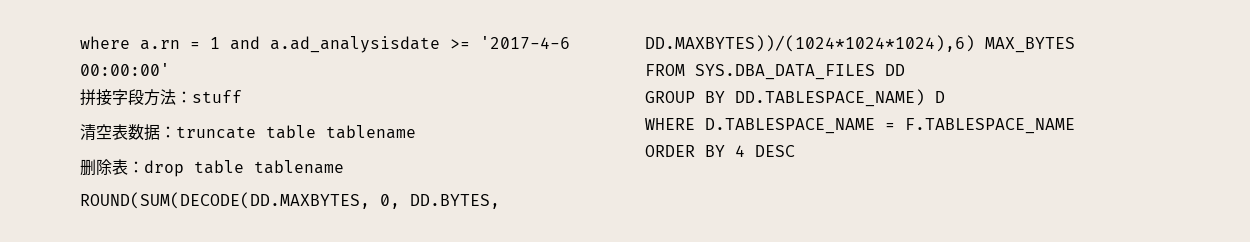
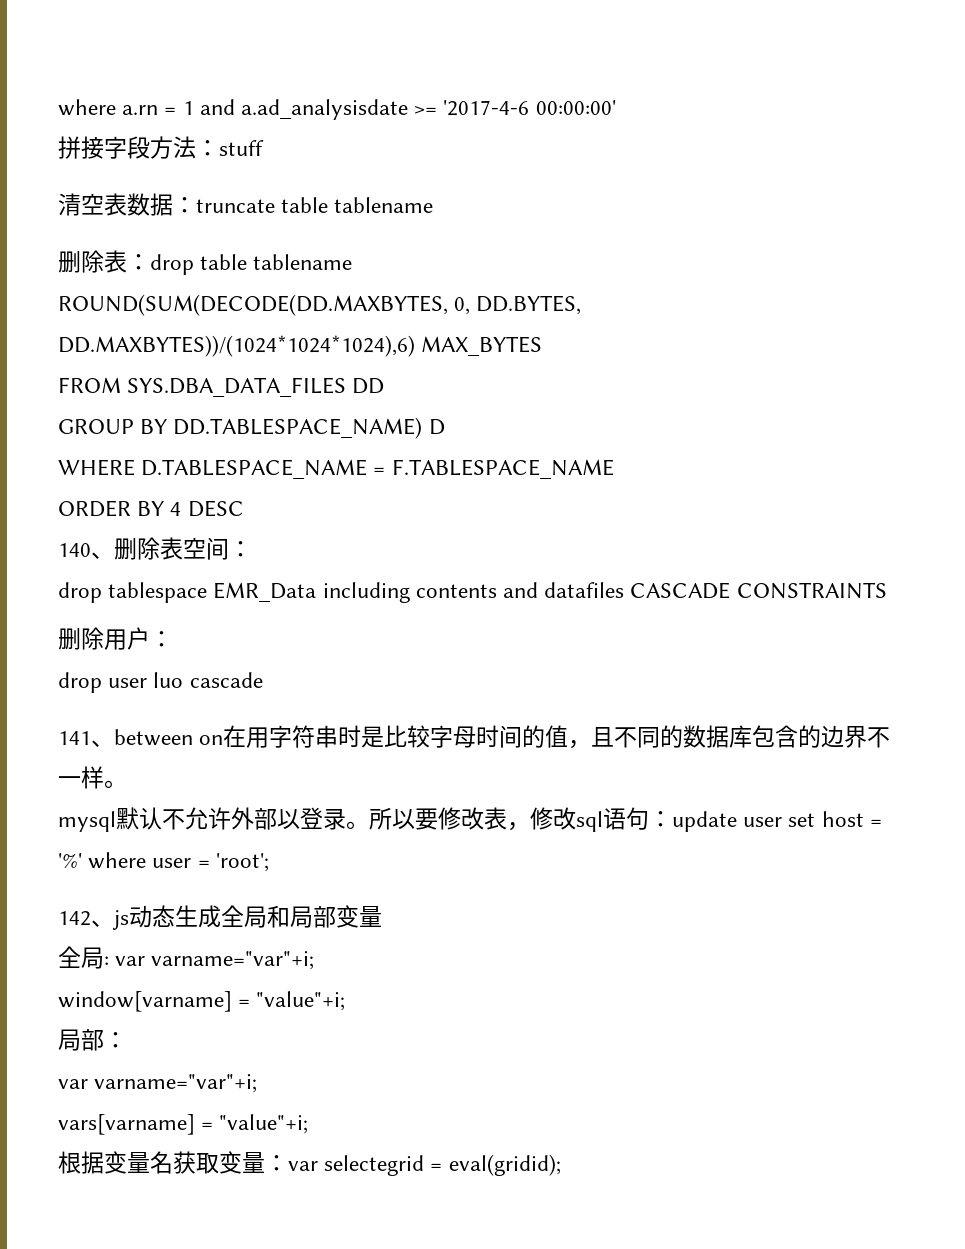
(795, 151) none -> [58,537,252,560] [58,582,887,603] [58,627,173,650] [58,672,263,693] [58,725,891,749] [58,766,127,789] [58,807,882,832] [58,852,269,872] [58,905,382,930] [58,946,315,970] [58,991,346,1012] [58,1029,127,1051] [58,1074,258,1093] [58,1114,309,1135] [58,1151,561,1176] // 140、删除表空间： // drop tablespace EMR_Data including contents and datafiles CASCADE CONSTRAINTS // 删除用户： // drop user luo cascade // 141、between on在用字符串时是比较字母时间的值，且不同的数据库包含的边界不一样。 // mysql默认不允许外部以登录。所以要修改表，修改sql语句：update user set host = '%' where user = 'root'; // 142、js动态生成全局和局部变量 // 全局: var varname="var"+i; // window[varname] = "value"+i; // 局部： // var varname="var"+i; // vars[varname] = "value"+i; // 根据变量名获取变量：var selectegrid = eval(gridid);

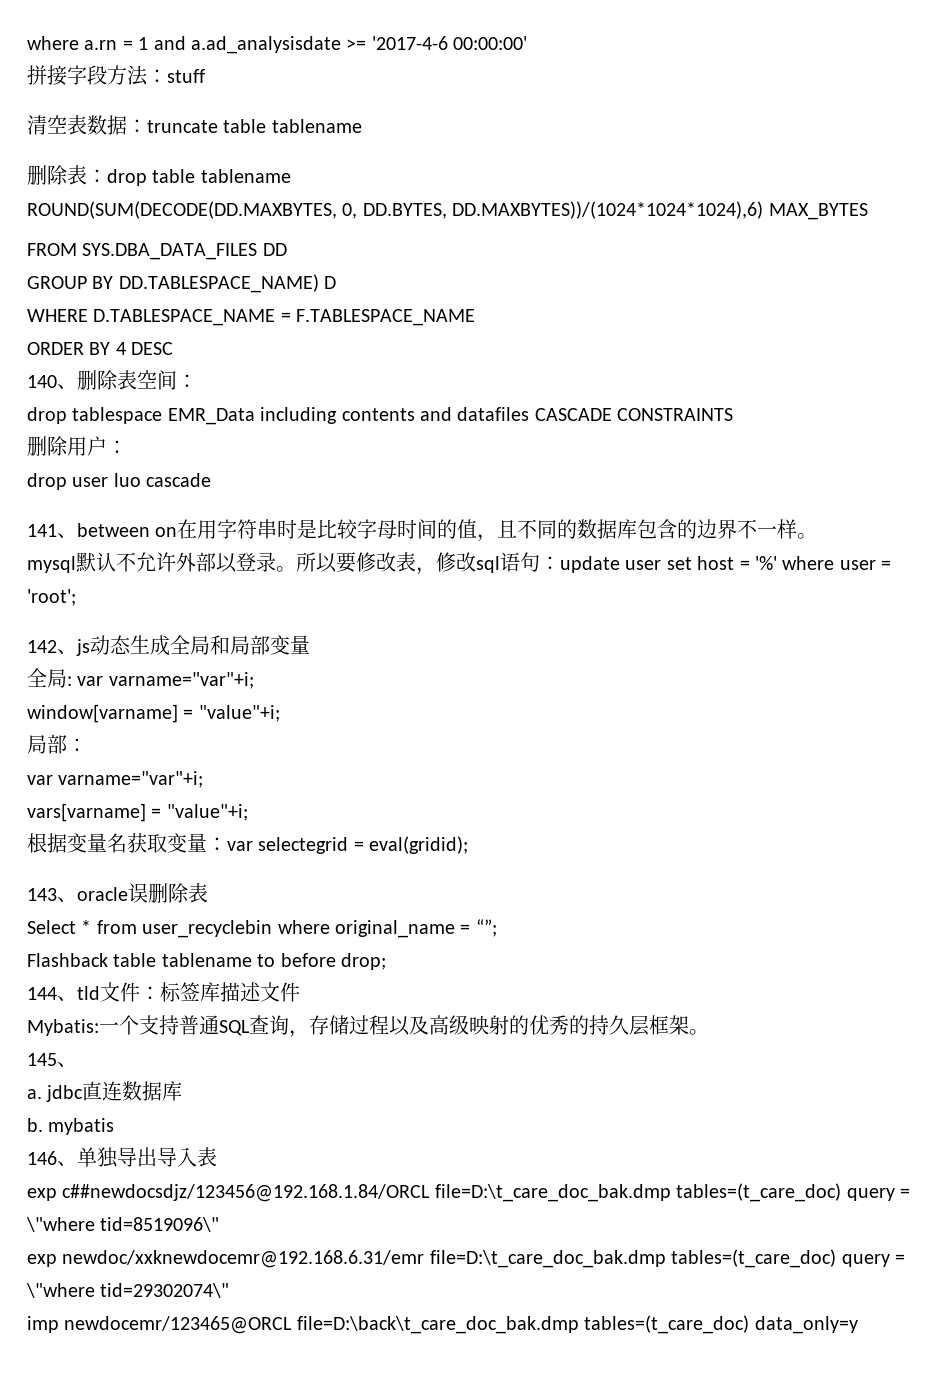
(561, 1165) none -> [27,883,208,903] [27,919,497,938] [27,953,386,970] [27,982,300,1002] [27,1015,709,1038] [27,1053,77,1067] [27,1081,183,1102] [27,1118,115,1135] [27,1147,217,1168] [27,1183,910,1202] [26,1217,220,1232] [27,1249,905,1268] [26,1283,230,1298] [27,1315,858,1334] // 143、oracle误删除表 // Select * from user_recyclebin where original_name = “”; // Flashback table tablename to before drop; // 144、tld文件：标签库描述文件 // Mybatis:一个支持普通SQL查询，存储过程以及高级映射的优秀的持久层框架。 // 145、 // a. jdbc直连数据库 // b. mybatis // 146、单独导出导入表 // exp c##newdocsdjz/123456@192.168.1.84/ORCL file=D:\t_care_doc_bak.dmp tables=(t_care_doc) query = \"where tid=8519096\" // exp newdoc/xxknewdocemr@192.168.6.31/emr file=D:\t_care_doc_bak.dmp tables=(t_care_doc) query = \"where tid=29302074\" // imp newdocemr/123465@ORCL file=D:\back\t_care_doc_bak.dmp tables=(t_care_doc) data_only=y

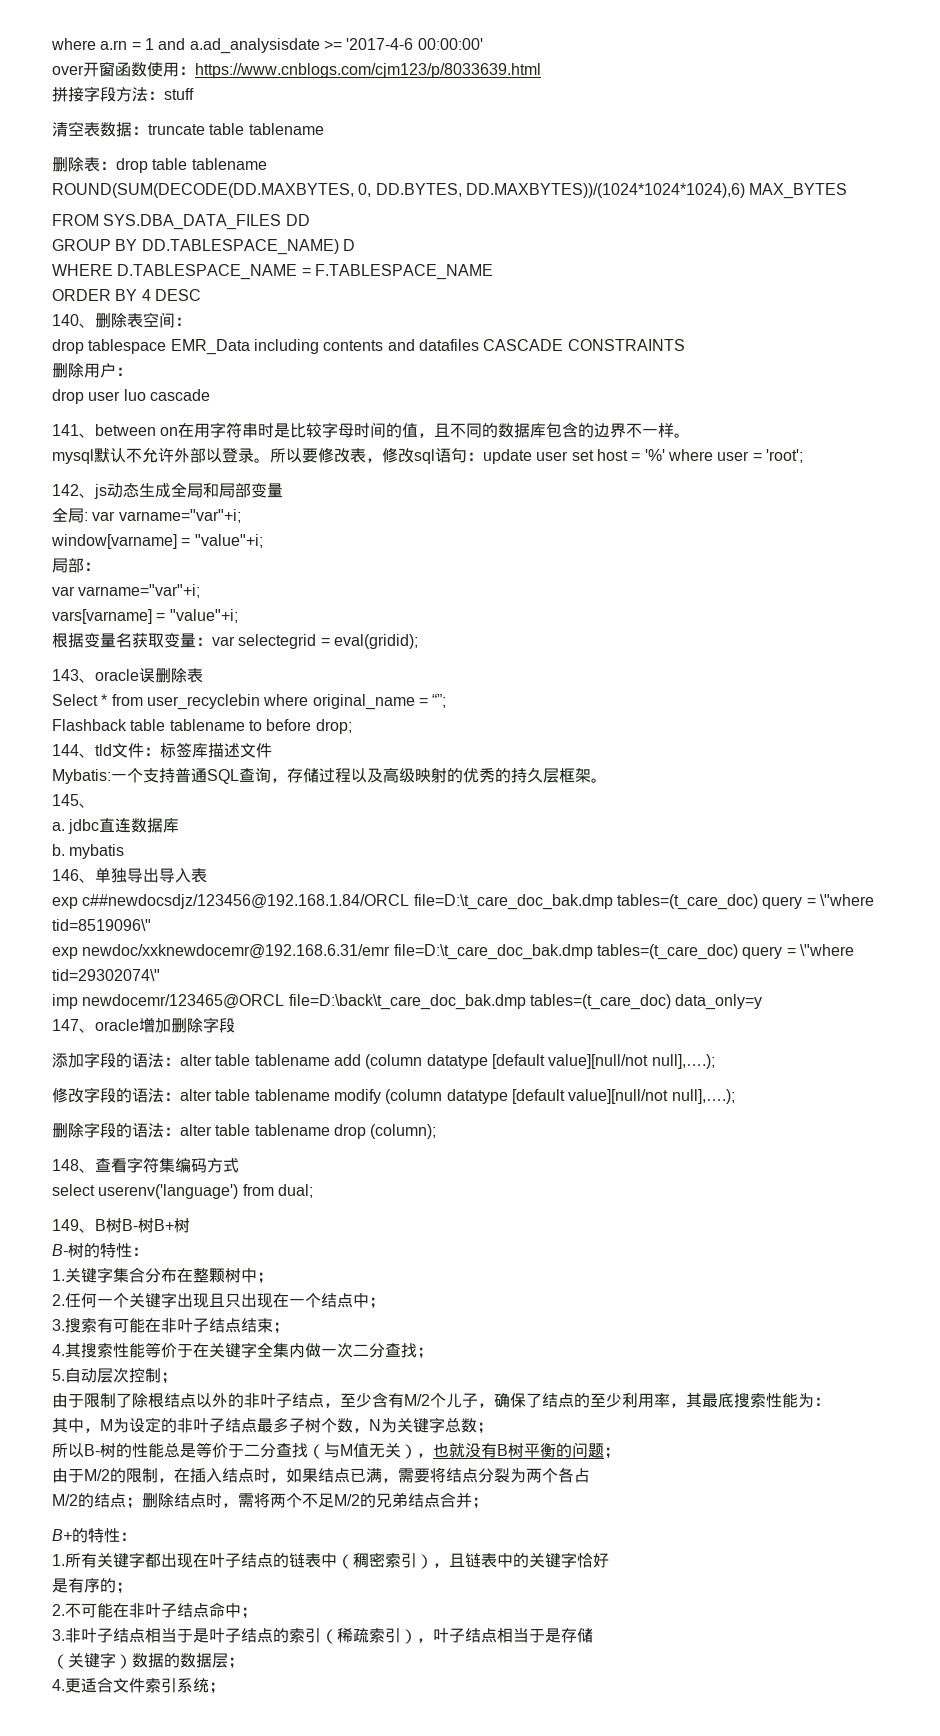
(528, 43) none -> [52,61,541,78] // over开窗函数使用：https://www.cnblogs.com/cjm123/p/8033639.html
(858, 1325) none -> [52,1017,235,1033] [52,1052,715,1069] [52,1087,735,1104] [52,1122,437,1139] [52,1157,239,1173] [52,1184,313,1199] [52,1218,190,1233] [52,1243,148,1258] [52,1267,273,1284] [52,1292,385,1309] [52,1318,289,1334] [52,1342,433,1359] [52,1367,177,1384] [52,1393,830,1408] [52,1417,493,1434] [52,1442,620,1459] [52,1467,590,1483] [52,1492,488,1509] [52,1528,136,1543] [52,1552,609,1569] [52,1578,132,1594] [52,1602,257,1619] [52,1628,593,1644] [52,1652,244,1669] [52,1677,225,1694] // 147、oracle增加删除字段 // 添加字段的语法：alter table tablename add (column datatype [default value][null/not null],….); // 修改字段的语法：alter table tablename modify (column datatype [default value][null/not null],….); // 删除字段的语法：alter table tablename drop (column); // 148、查看字符集编码方式 // select userenv('language') from dual; // 149、B树B-树B+树 // B-树的特性： // 1.关键字集合分布在整颗树中； // 2.任何一个关键字出现且只出现在一个结点中； // 3.搜索有可能在非叶子结点结束； // 4.其搜索性能等价于在关键字全集内做一次二分查找； // 5.自动层次控制； // 由于限制了除根结点以外的非叶子结点，至少含有M/2个儿子，确保了结点的至少利用率，其最底搜索性能为： // 其中，M为设定的非叶子结点最多子树个数，N为关键字总数； // 所以B-树的性能总是等价于二分查找（与M值无关），也就没有B树平衡的问题； // 由于M/2的限制，在插入结点时，如果结点已满，需要将结点分裂为两个各占 // M/2的结点；删除结点时，需将两个不足M/2的兄弟结点合并； // B+的特性： // 1.所有关键字都出现在叶子结点的链表中（稠密索引），且链表中的关键字恰好 // 是有序的； // 2.不可能在非叶子结点命中； // 3.非叶子结点相当于是叶子结点的索引（稀疏索引），叶子结点相当于是存储 // （关键字）数据的数据层； // 4.更适合文件索引系统；

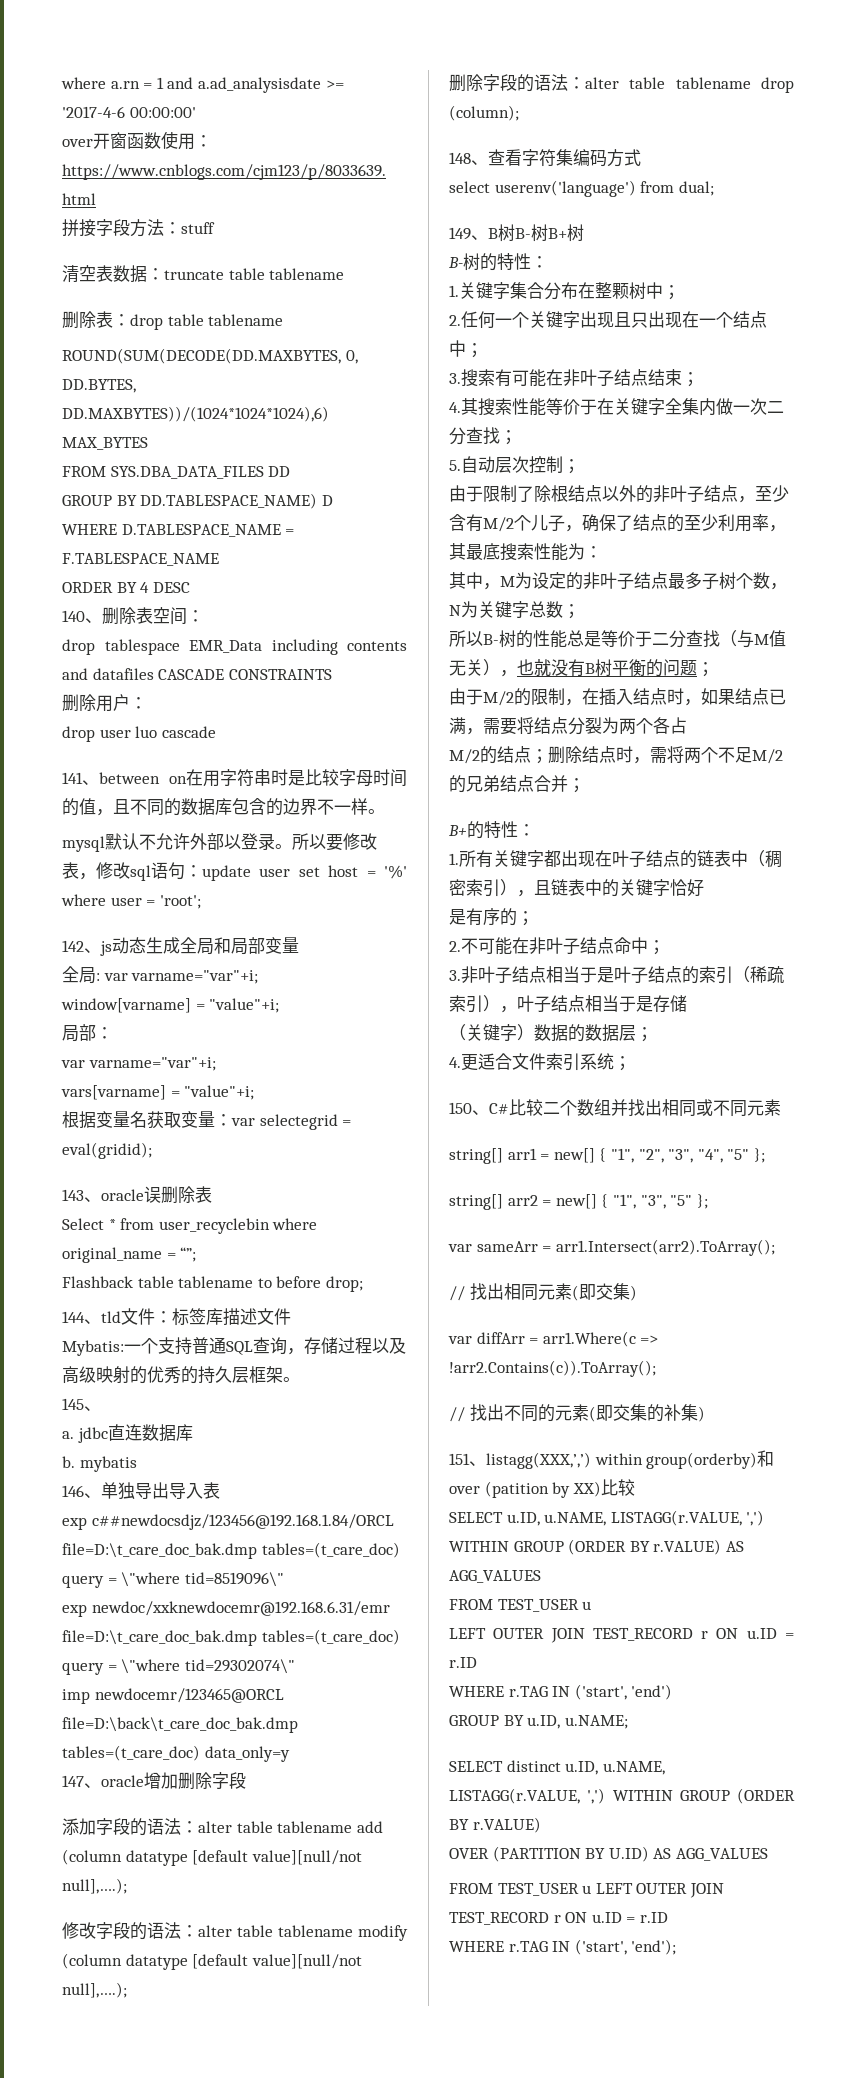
(225, 1688) none -> [449,1099,781,1117] [449,1148,765,1164] [449,1194,708,1210] [448,1239,775,1256] [449,1283,637,1301] [448,1331,659,1347] [449,1360,656,1377] [449,1404,705,1422] [449,1450,775,1469] [449,1479,635,1498] [449,1510,765,1526] [449,1539,744,1555] [449,1570,541,1583] [449,1599,592,1612] [449,1628,794,1643] [449,1657,477,1668] [449,1684,673,1700] [449,1715,628,1729] [449,1760,665,1775] [449,1788,795,1804] [449,1817,541,1833] [449,1846,768,1862] [449,1883,724,1898] [449,1912,668,1925] [449,1939,677,1955] // 150、C#比较二个数组并找出相同或不同元素 // string[] arr1 = new[] { "1", "2", "3", "4", "5" }; // string[] arr2 = new[] { "1", "3", "5" }; // var sameArr = arr1.Intersect(arr2).ToArray(); // // 找出相同元素(即交集) // var diffArr = arr1.Where(c => !arr2.Contains(c)).ToArray(); // // 找出不同的元素(即交集的补集) // 151、listagg(XXX,’,’) within group(orderby)和over (patition by XX)比较 // SELECT u.ID, u.NAME, LISTAGG(r.VALUE, ',') WITHIN GROUP (ORDER BY r.VALUE) AS AGG_VALUES // FROM TEST_USER u // LEFT OUTER JOIN TEST_RECORD r ON u.ID = r.ID // WHERE r.TAG IN ('start', 'end') // GROUP BY u.ID, u.NAME; // SELECT distinct u.ID, u.NAME, LISTAGG(r.VALUE, ',') WITHIN GROUP (ORDER BY r.VALUE) // OVER (PARTITION BY U.ID) AS AGG_VALUES // FROM TEST_USER u LEFT OUTER JOIN TEST_RECORD r ON u.ID = r.ID // WHERE r.TAG IN ('start', 'end');

